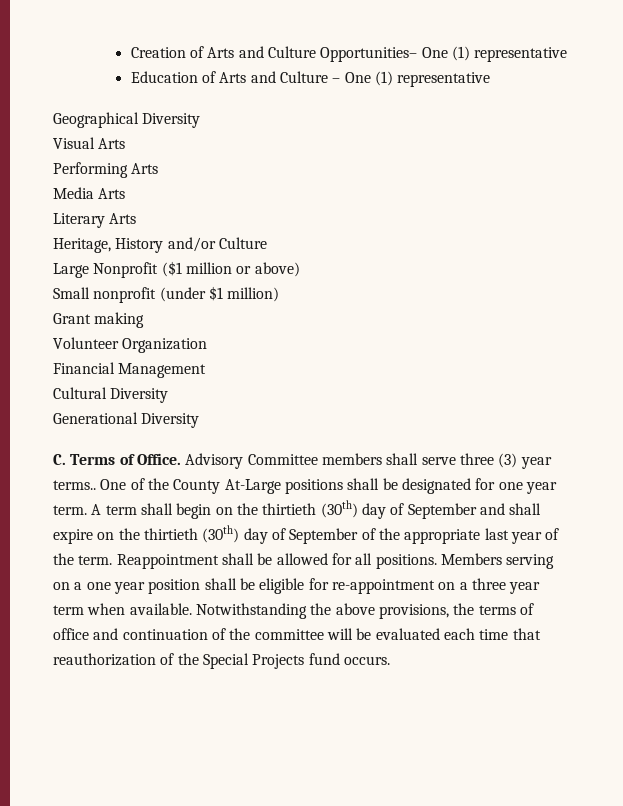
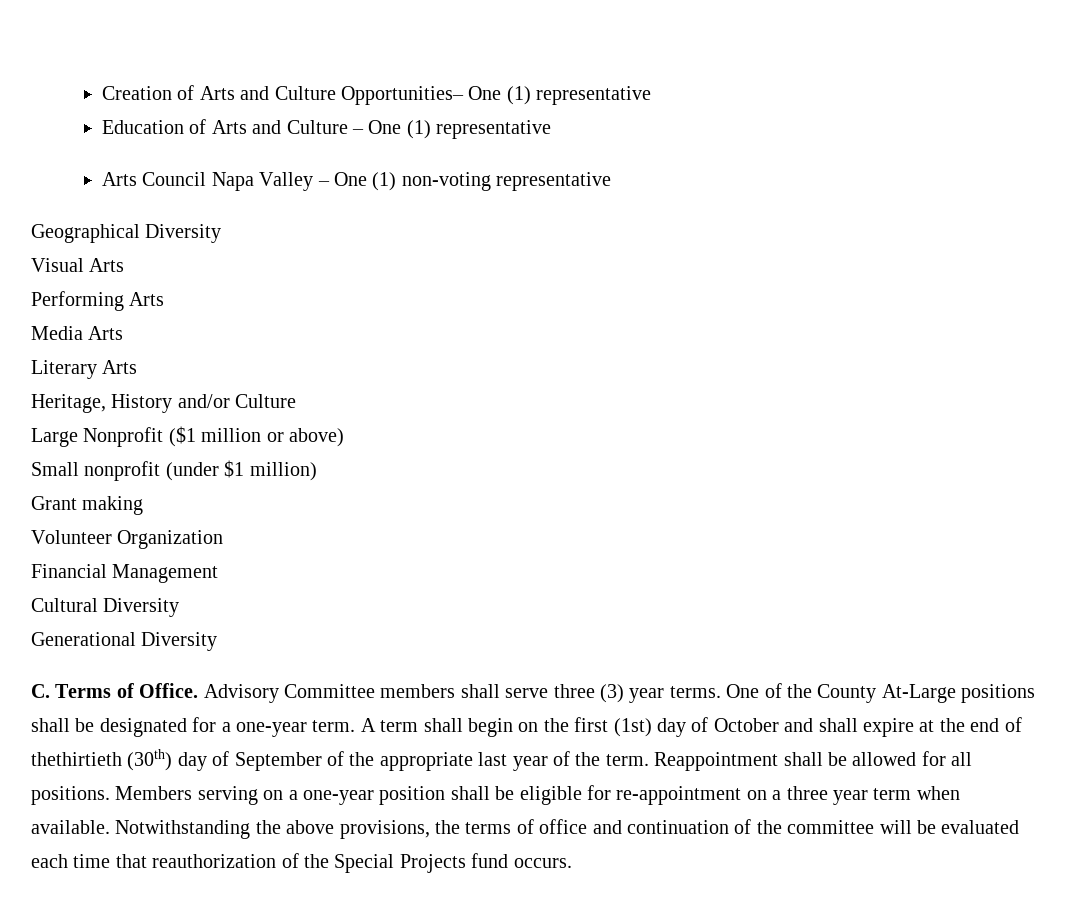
(491, 79) none -> [102,172,612,191] // Arts Council Napa Valley – One (1) non-voting representative
[53,480,96,490] terms.. -> [669,686,721,698] terms.
[498,482,557,494] one year -> [221,722,307,737] a one-year
[262,500,477,519] thirtieth (30th) day of September -> [574,717,779,737] first (1st) day of October
[97,528,198,540] on the thirtieth -> [919,717,1022,732] [31,752,122,766] at the end of thethirtieth
[86,582,145,594] one year -> [303,790,374,805] one-year

